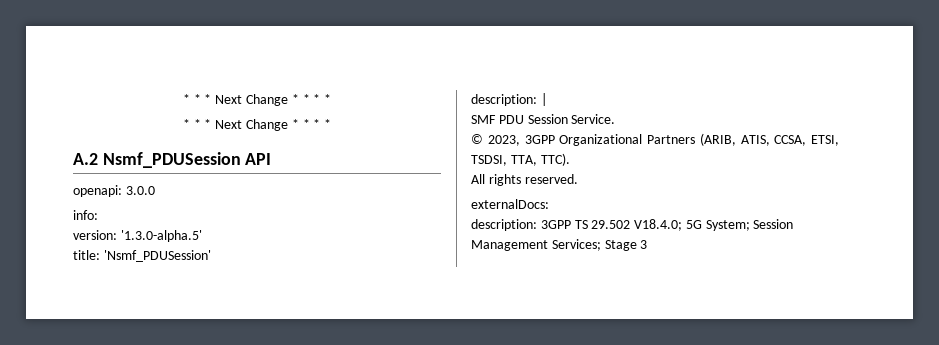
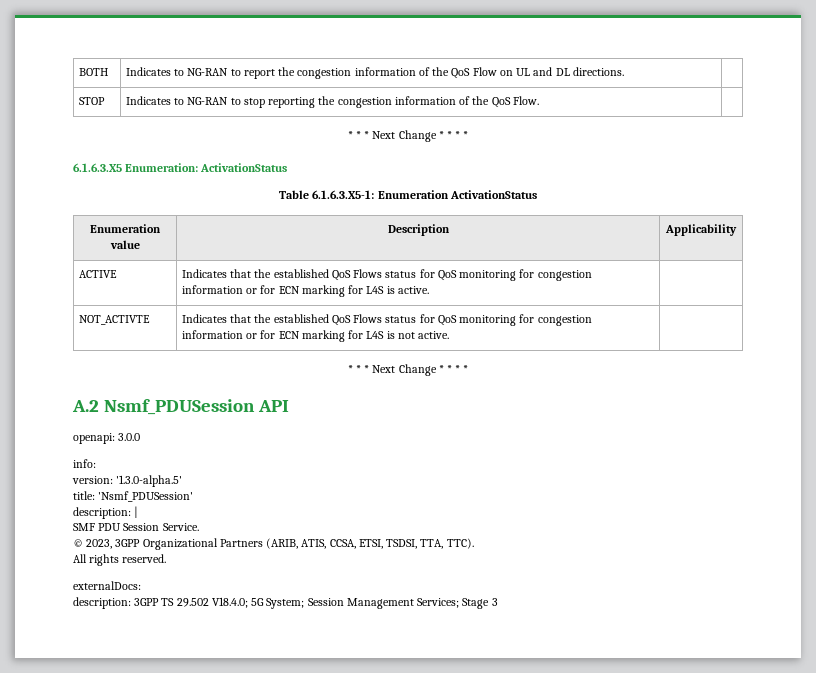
[182,94,332,106] * * * Next Change * * * * -> [78,68,108,76] [125,67,624,79] [78,97,105,105] [125,96,539,108] [347,130,469,142] [73,163,288,172] [279,190,537,199] [90,224,161,233] [109,240,140,249] [387,224,450,236] [665,224,737,236] [78,270,117,278] [181,269,592,281] [181,285,429,297] [78,315,150,325] [181,314,592,326] [181,330,450,342] BOTH | Indicates to NG-RAN to report the congestion information of the QoS Flow on UL and DL directions. | // STOP | Indicates to NG-RAN to stop reporting the congestion information of the QoS Flow. | // * * * Next Change * * * * // 6.1.6.3.X5 Enumeration: ActivationStatus // Table 6.1.6.3.X5-1: Enumeration ActivationStatus // Enumeration value | Description | Applicability // ACTIVE | Indicates that the established QoS Flows status for QoS monitoring for congestion information or for ECN marking for L4S is active. | // NOT_ACTIVTE | Indicates that the established QoS Flows status for QoS monitoring for congestion information or for ECN marking for L4S is not active. |

